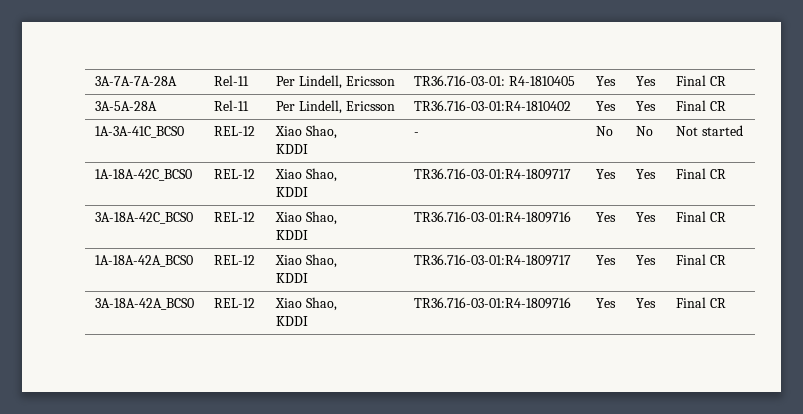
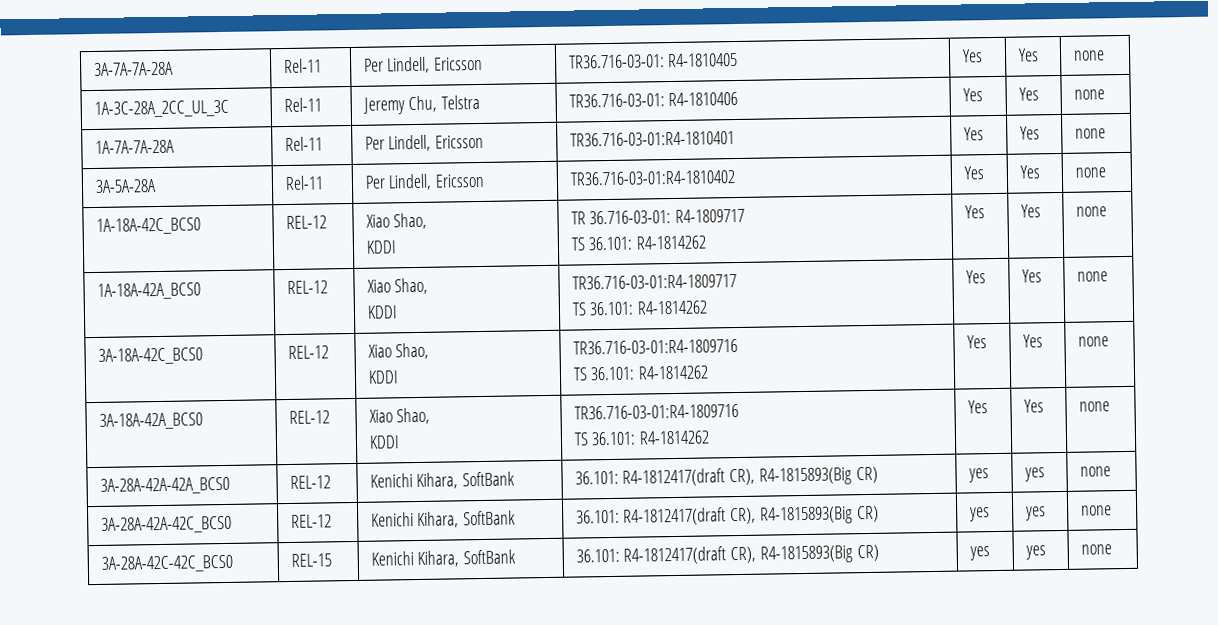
[675,75,726,86] Final CR -> [1072,50,1105,61] [93,99,229,118] [283,97,322,113] [362,94,481,115] [568,91,739,108] [962,88,983,102] [1018,87,1039,101] [1073,89,1105,100] [94,139,175,154] [284,136,323,152] [364,134,485,152] [569,131,735,147] [963,127,984,141] [1019,126,1040,140] [1074,128,1106,139] none // 1A-3C-28A_2CC_UL_3C | Rel-11 | Jeremy Chu, Telstra | TR36.716-03-01: R4-1810406 | Yes | Yes | none // 1A-7A-7A-28A | Rel-11 | Per Lindell, Ericsson | TR36.716-03-01:R4-1810401 | Yes | Yes | none
[675,100,726,111] [94,126,184,138] [213,126,255,136] [274,125,337,139] [275,144,308,154] [413,132,419,136] [595,126,613,136] [635,126,653,136] [675,125,743,136] | Final CR // 1A-3A-41C_BCS0 | REL-12 | Xiao Shao, // KDDI | - | No | No | Not started -> [1074,167,1106,178] | none
[413,168,571,180] [595,169,616,179] [635,169,656,179] [675,168,726,179] TR36.716-03-01:R4-1809717 | Yes | Yes | Final CR -> [570,208,746,225] [570,235,708,251] [964,205,985,219] [1020,204,1041,218] [1075,206,1107,217] [96,282,201,300] [286,280,328,295] [366,277,429,295] [366,305,398,319] [571,274,737,290] [571,300,709,316] [965,270,986,284] [1021,269,1042,283] [1076,271,1108,282] TR 36.716-03-01: R4-1809717 // TS 36.101: R4-1814262 | Yes | Yes | none // 1A-18A-42A_BCS0 | REL-12 | Xiao Shao, // KDDI | TR36.716-03-01:R4-1809717 // TS 36.101: R4-1814262 | Yes | Yes | none
[595,212,616,222] [635,212,656,222] [675,211,726,222] [94,255,193,267] [213,255,255,265] [274,254,337,268] [275,273,308,283] [413,254,571,266] [595,255,616,265] [635,255,656,265] [675,254,726,265] | Yes | Yes | Final CR // 1A-18A-42A_BCS0 | REL-12 | Xiao Shao, // KDDI | TR36.716-03-01:R4-1809717 | Yes | Yes | Final CR -> [572,365,710,381] [966,335,987,349] [1022,334,1043,348] [1077,336,1109,347] // TS 36.101: R4-1814262 | Yes | Yes | none
[595,298,616,308] [635,298,656,308] [675,297,726,308] | Yes | Yes | Final CR -> [573,430,711,446] [967,400,988,414] [1023,399,1044,413] [1078,401,1110,412] [99,476,230,495] [289,475,331,489] [369,471,516,490] [574,466,878,487] [967,468,989,483] [1023,467,1045,482] [1079,466,1111,477] [100,515,232,534] [290,514,332,528] [370,510,517,529] [575,505,879,526] [968,507,990,522] [1024,506,1046,521] [1080,505,1112,516] [100,554,233,573] [290,553,332,567] [370,549,517,567] [575,544,879,565] [968,546,990,561] [1024,545,1046,560] [1080,544,1112,555] // TS 36.101: R4-1814262 | Yes | Yes | none // 3A-28A-42A-42A_BCS0 | REL-12 | Kenichi Kihara, SoftBank | 36.101: R4-1812417(draft CR), R4-1815893(Big CR) | yes | yes | none // 3A-28A-42A-42C_BCS0 | REL-12 | Kenichi Kihara, SoftBank | 36.101: R4-1812417(draft CR), R4-1815893(Big CR) | yes | yes | none // 3A-28A-42C-42C_BCS0 | REL-15 | Kenichi Kihara, SoftBank | 36.101: R4-1812417(draft CR), R4-1815893(Big CR) | yes | yes | none

